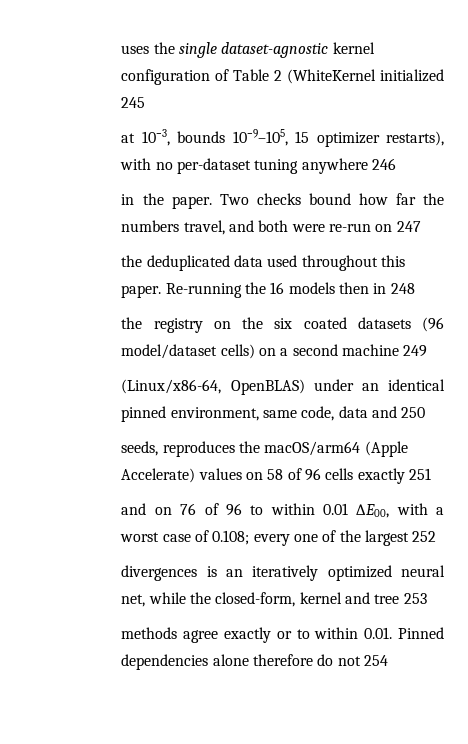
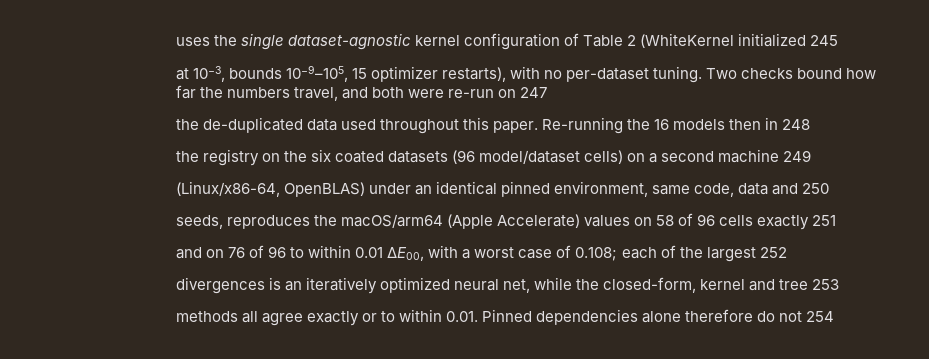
[254,158,397,174] [121,193,212,209] tuning anywhere 246 // in the paper. -> [653,66,703,83] tuning.
[146,255,230,271] deduplicated -> [202,117,303,133] de-duplicated
[253,534,319,546] every one -> [621,247,657,259] each
(178, 633) none -> [241,311,258,323] all

